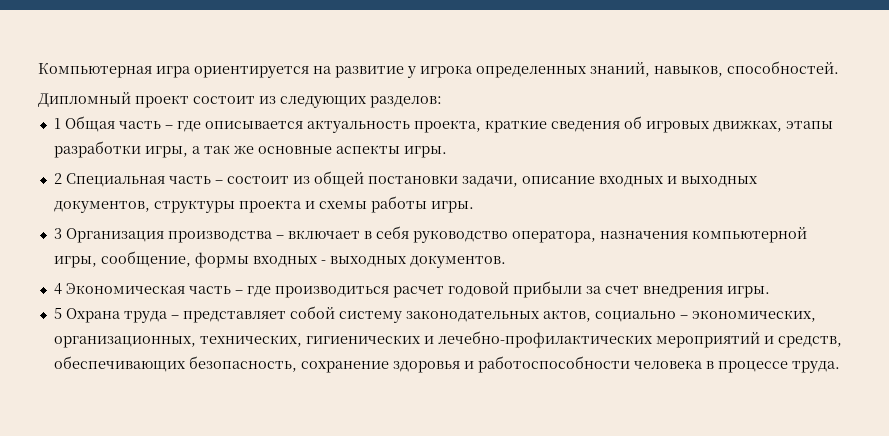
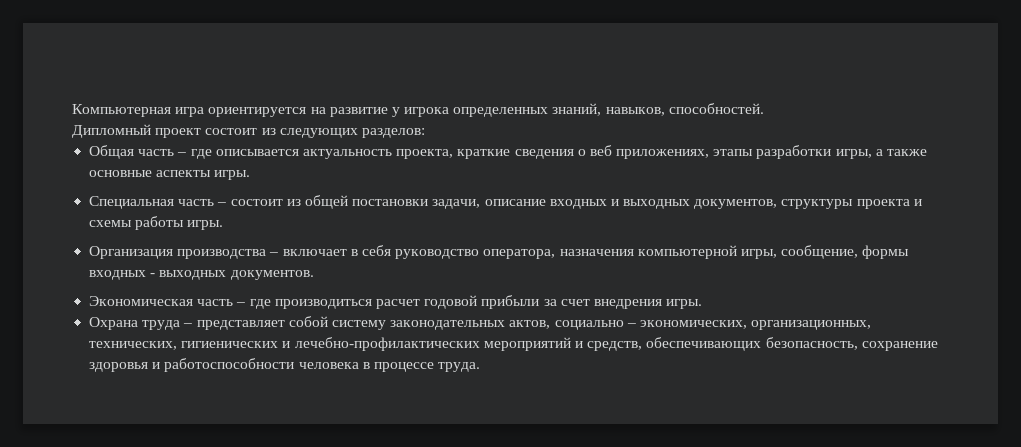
[53,118,61,129] 1 -> (425, 133) none
[623,116,782,133] об игровых движках, -> [577,145,710,159] о веб приложениях,
[203,145,254,154] так же -> [887,149,928,156] также
[53,173,62,184] 2 -> (251, 175) none
[53,228,62,239] 3 -> (224, 225) none
[53,283,62,295] 4 -> (314, 275) none
[53,308,62,319] 5 -> (703, 304) none

